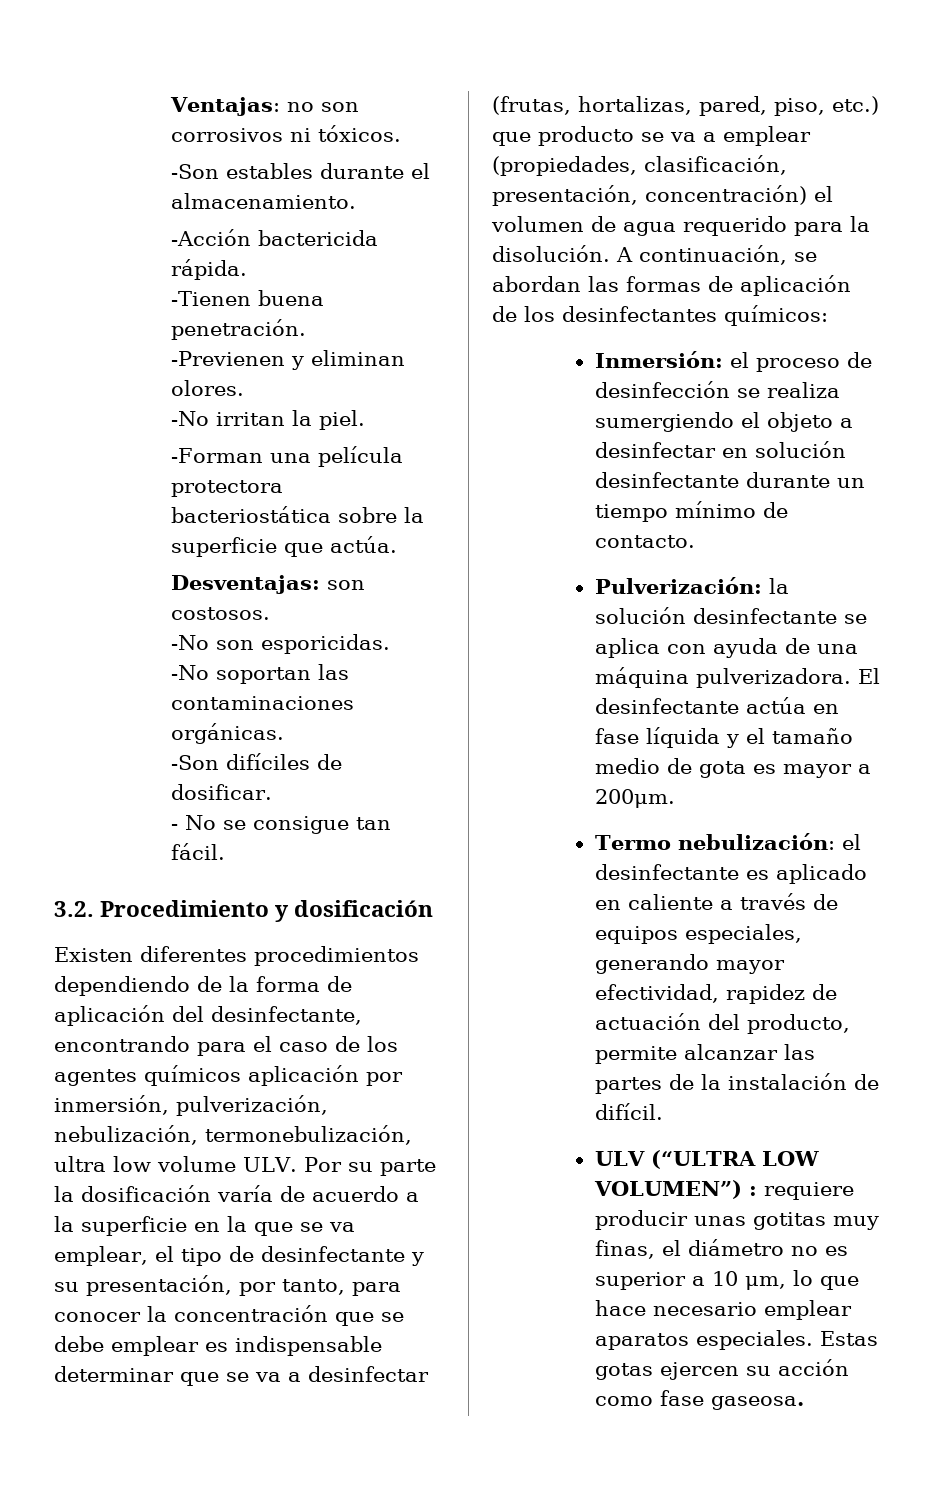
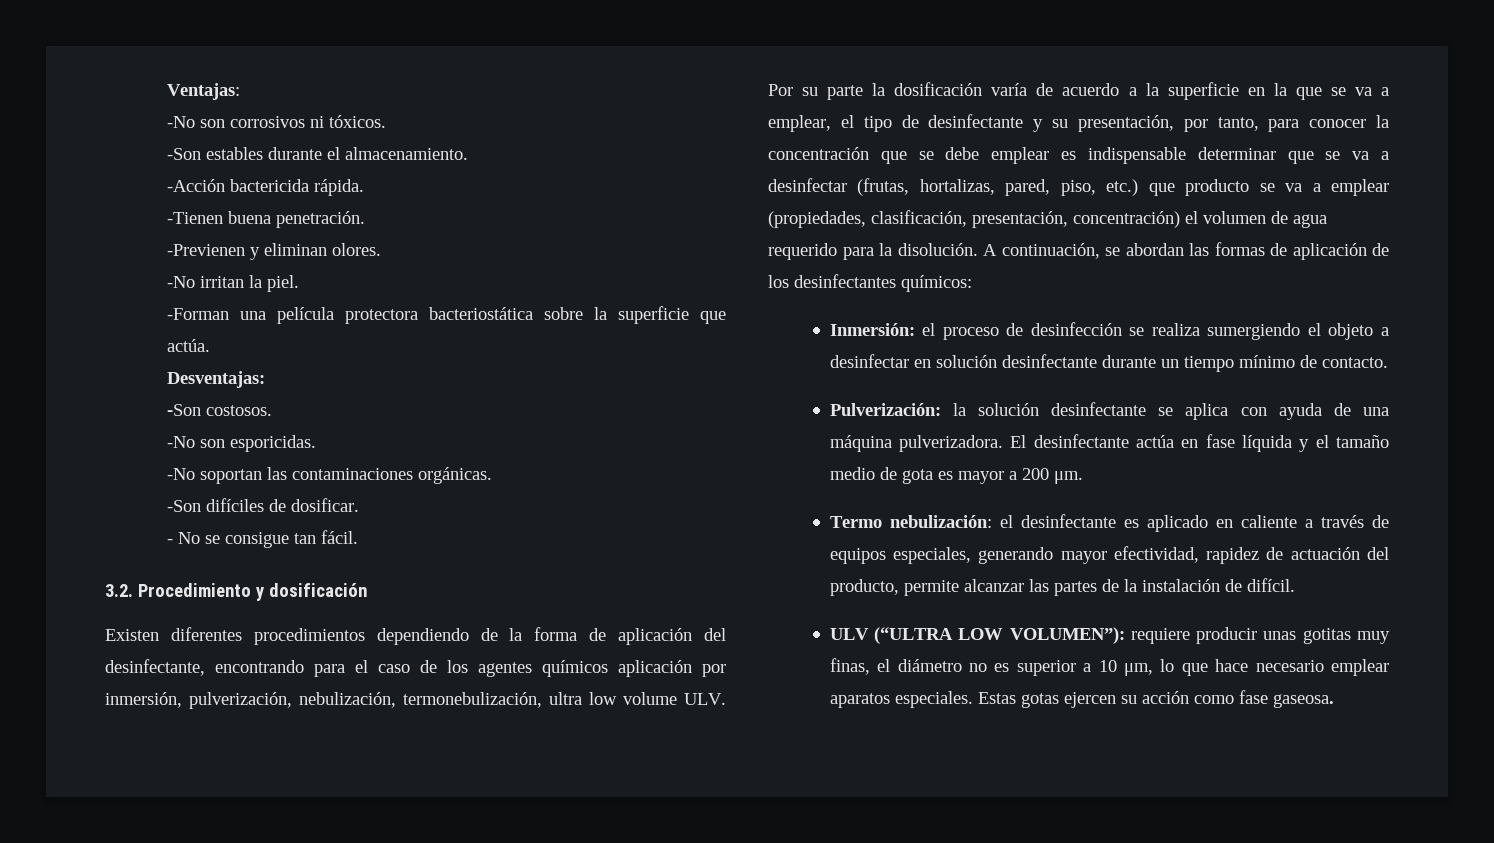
[286,102,314,112] no -> [167,116,196,128] // -No
[326,580,365,590] son -> [167,404,202,416] // -Son
(355, 1227) none -> [1381,87,1389,96] a
[594,789,675,808] 200μm. -> [1021,468,1083,484] 200 μm.
[593,1180,757,1199] VOLUMEN”) : -> [1009,627,1125,644] VOLUMEN”):

